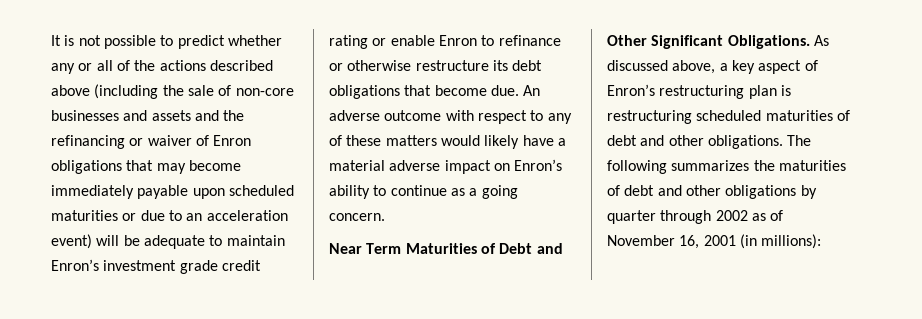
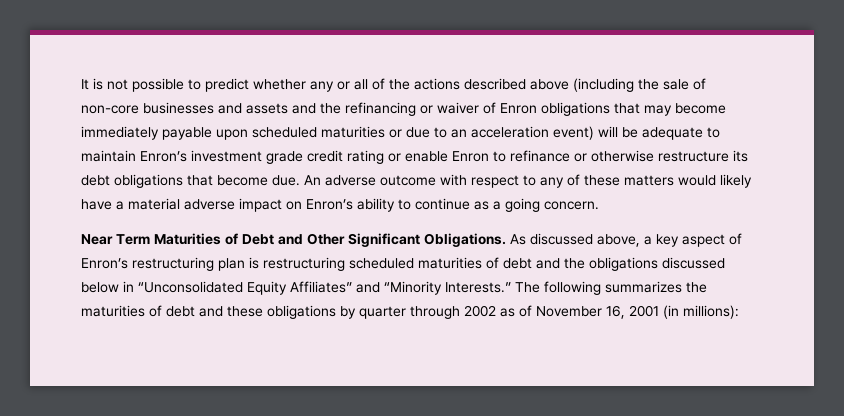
[668,135,783,149] other obligations. -> [564,257,725,271] [81,281,511,295] the obligations discussed below in “Unconsolidated Equity Affiliates” and “Minority Interests.”
[685,185,721,196] other -> [227,306,263,317] these

